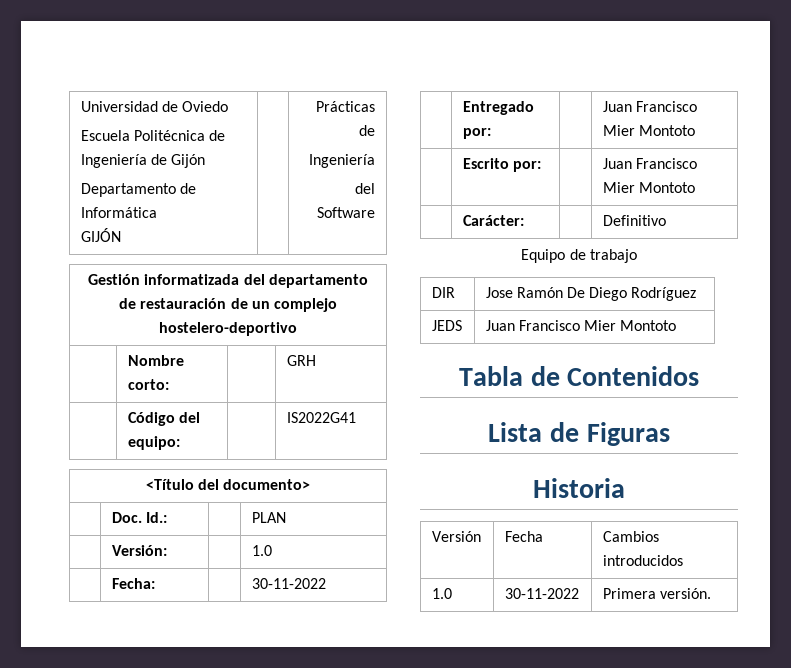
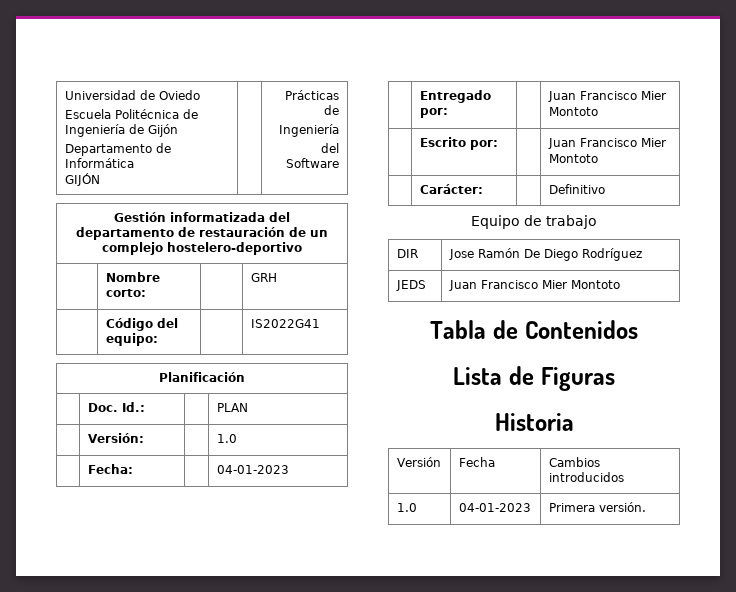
[145,479,311,490] <Título del documento> -> [159,372,245,382] Planificación
[251,578,326,589] 30-11-2022 -> [216,465,289,474] 04-01-2023
[504,588,579,599] 30-11-2022 -> [458,503,531,512] 04-01-2023

